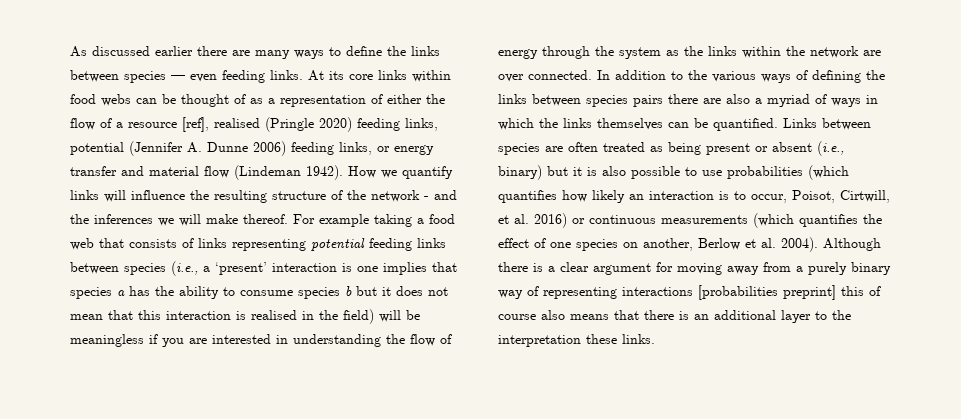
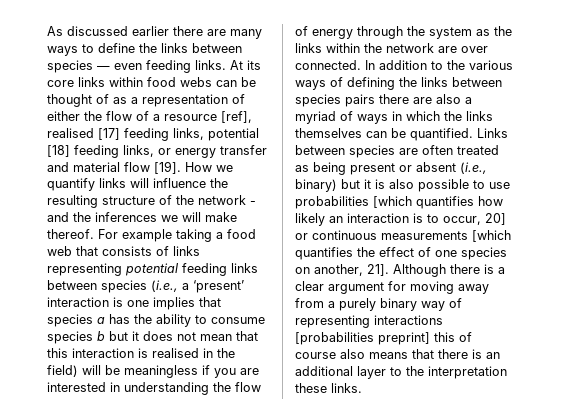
[265,117,352,132] (Pringle 2020) -> [98,128,120,140] [17]
[129,141,286,156] (Jennifer A. Dunne 2006) -> [47,145,70,157] [18]
[234,165,343,180] (Lindeman 1942). -> [154,161,181,174] [19].
[808,165,849,180] (which -> [373,196,412,208] [which
[792,190,890,203] [498,213,567,228] Poisot, Cirtwill, et al. 2016) -> [485,213,506,225] 20]
[753,213,794,228] (which -> [472,230,511,242] [which
[698,237,818,252] Berlow et al. 2004). -> [367,264,389,276] 21].

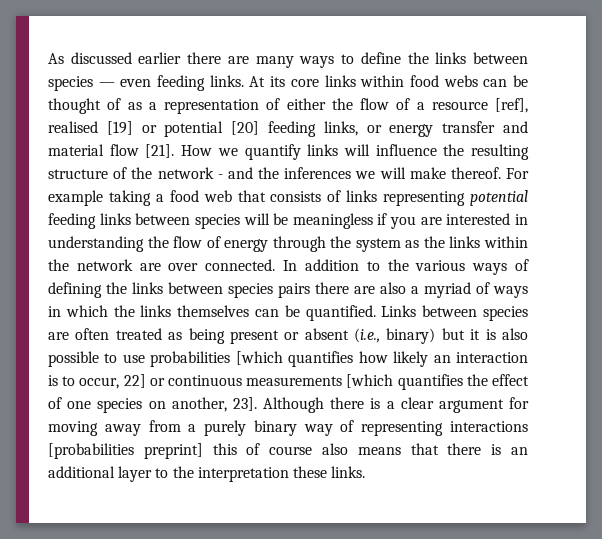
[98,128,259,141] [47,145,70,157] [17] feeding links, potential [18] -> [106,121,260,137] [19] or potential [20]
[154,161,181,174] [19]. -> [145,144,175,158] [21].
[151,280,244,293] [47,297,221,310] [47,314,265,327] [47,331,258,344] [47,348,235,358] [47,365,78,377] (i.e., a ‘present’ interaction is one implies that species a has the ability to consume species b but it does not mean that this interaction is realised in the field) -> (240, 221) none
[485,213,506,225] 20] -> [123,374,146,388] 22]
[367,264,389,276] 21]. -> [232,397,257,411] 23].

